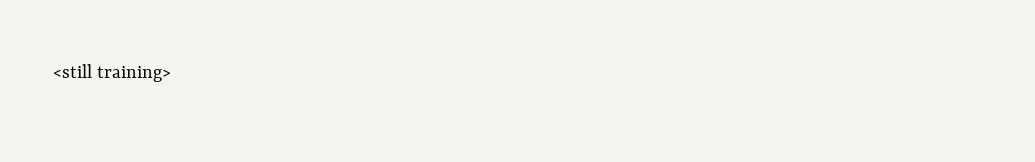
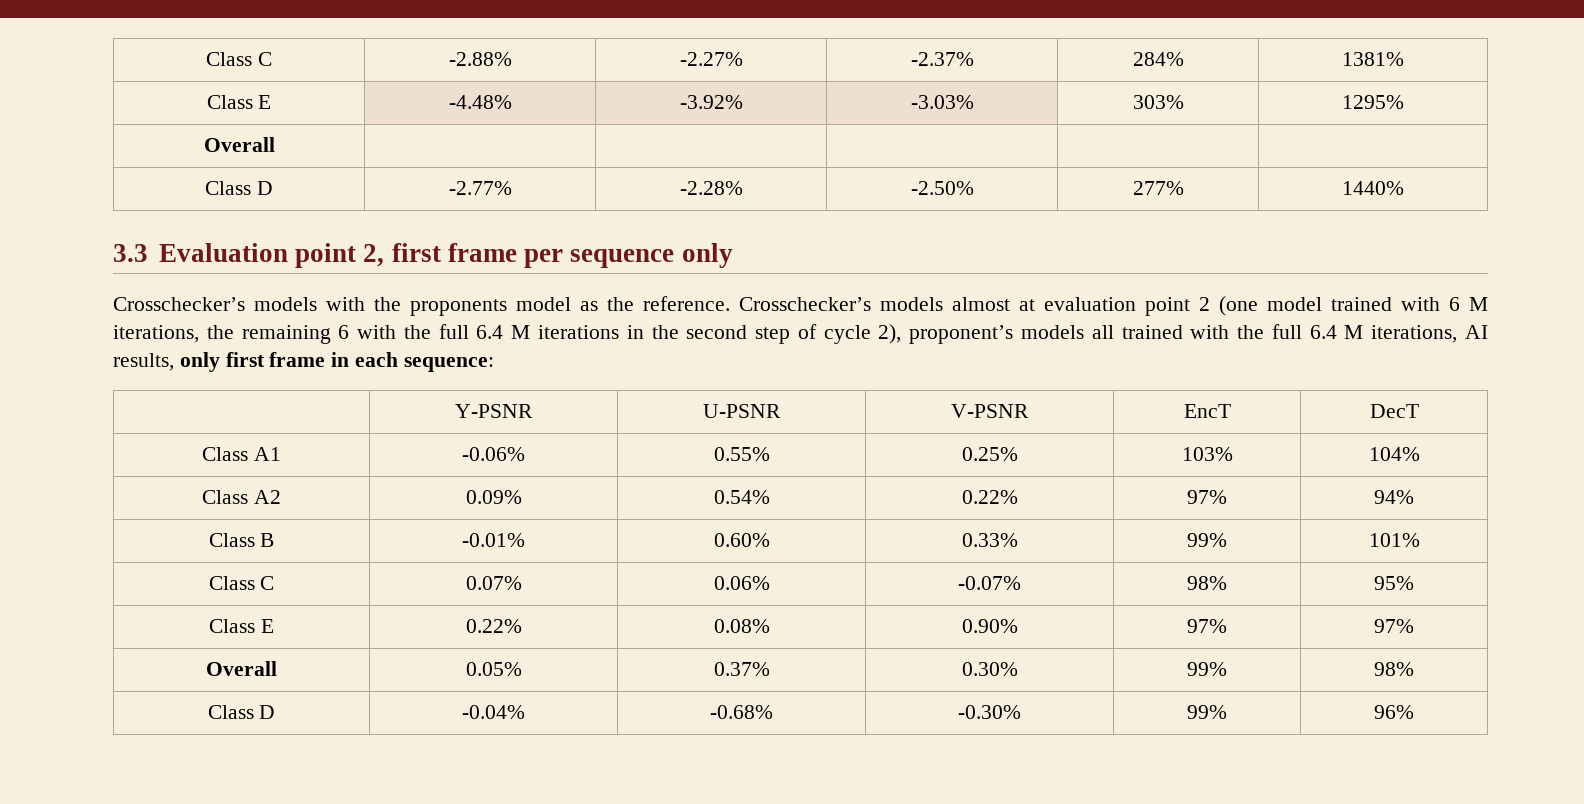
[53,64,172,82] <still training> -> [206,52,272,66] [448,52,512,66] [679,52,743,66] [910,52,974,66] [1132,52,1184,66] [1342,52,1404,66] [206,95,272,109] [448,95,512,109] [679,95,743,109] [910,95,974,109] [1132,95,1184,109] [1342,95,1404,109] [203,137,275,152] [205,181,273,195] [448,181,512,195] [679,181,743,195] [910,181,974,195] [1132,181,1184,195] [1342,181,1404,195] [113,243,733,268] [113,296,1488,316] [113,324,1489,344] [113,352,494,372] [455,404,533,418] [703,404,781,418] [951,404,1029,418] [1183,404,1231,418] [1369,404,1419,418] [202,447,281,461] [462,447,525,461] [713,447,770,461] [961,447,1018,461] [1181,447,1233,461] [1368,447,1420,461] [202,490,281,504] [465,490,522,504] [713,490,770,504] [961,490,1018,504] [1187,490,1227,504] [1374,490,1414,504] [208,533,275,547] [462,533,525,547] [713,533,770,547] [961,533,1018,547] [1187,533,1227,547] [1368,533,1420,547] [208,576,275,590] [465,576,522,590] [713,576,770,590] [958,576,1021,590] [1187,576,1227,590] [1374,576,1414,590] [209,619,274,633] [465,619,522,633] [713,619,770,633] [961,619,1018,633] [1187,619,1227,633] [1374,619,1414,633] [206,661,277,676] [465,662,522,676] [713,662,770,676] [961,662,1018,676] [1187,662,1227,676] [1374,662,1414,676] [207,705,276,719] [462,705,525,719] [710,705,773,719] [958,705,1021,719] [1187,705,1227,719] [1374,705,1414,719] Class C | -2.88% | -2.27% | -2.37% | 284% | 1381% // Class E | -4.48% | -3.92% | -3.03% | 303% | 1295% // Overall | | | | | // Class D | -2.77% | -2.28% | -2.50% | 277% | 1440% // 3.3 Evaluation point 2, first frame per sequence only // Crosschecker’s models with the proponents model as the reference. Crosschecker’s models almost at evaluation point 2 (one model trained with 6 M iterations, the remaining 6 with the full 6.4 M iterations in the second step of cycle 2), proponent’s models all trained with the full 6.4 M iterations, AI results, only first frame in each sequence: // | Y-PSNR | U-PSNR | V-PSNR | EncT | DecT // Class A1 | -0.06% | 0.55% | 0.25% | 103% | 104% // Class A2 | 0.09% | 0.54% | 0.22% | 97% | 94% // Class B | -0.01% | 0.60% | 0.33% | 99% | 101% // Class C | 0.07% | 0.06% | -0.07% | 98% | 95% // Class E | 0.22% | 0.08% | 0.90% | 97% | 97% // Overall | 0.05% | 0.37% | 0.30% | 99% | 98% // Class D | -0.04% | -0.68% | -0.30% | 99% | 96%

